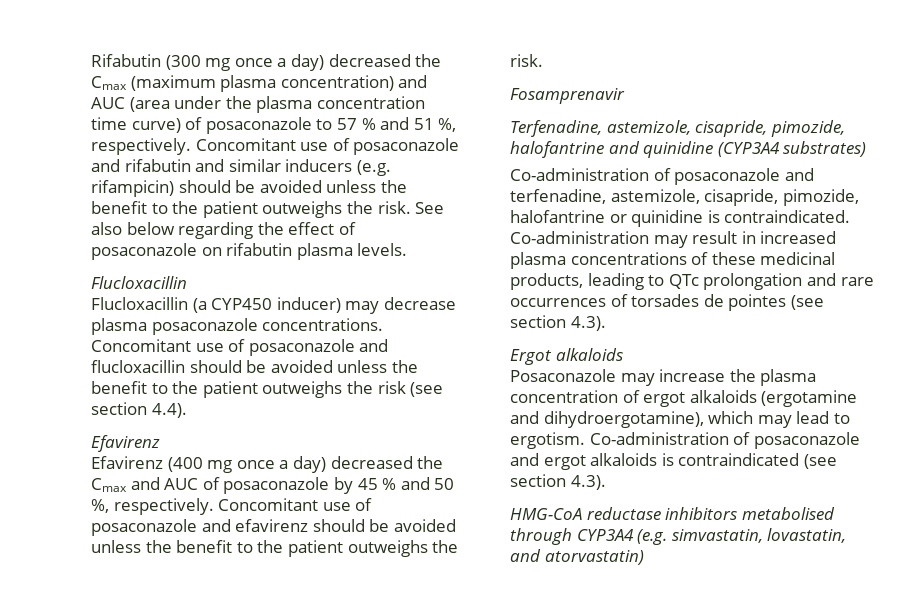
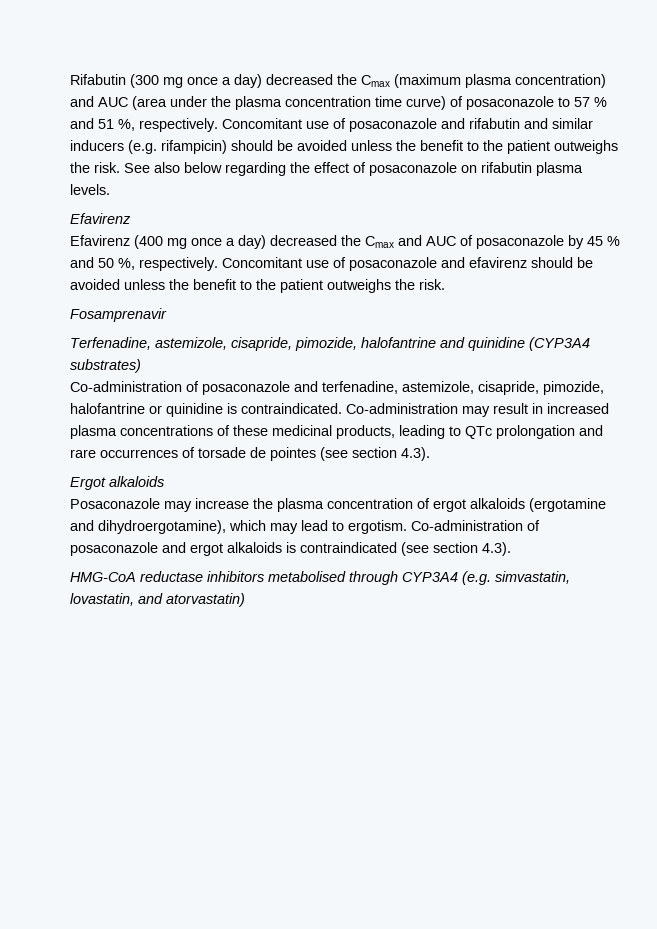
[91,276,187,289] [91,297,456,314] [91,318,384,335] [91,339,389,356] [91,360,418,373] [91,381,444,398] [91,402,187,418] // Flucloxacillin // Flucloxacillin (a CYP450 inducer) may decrease plasma posaconazole concentrations. Concomitant use of posaconazole and flucloxacillin should be avoided unless the benefit to the patient outweighs the risk (see section 4.4). -> (110, 189) none
[631,294,700,307] torsades -> [198,447,246,458] torsade

